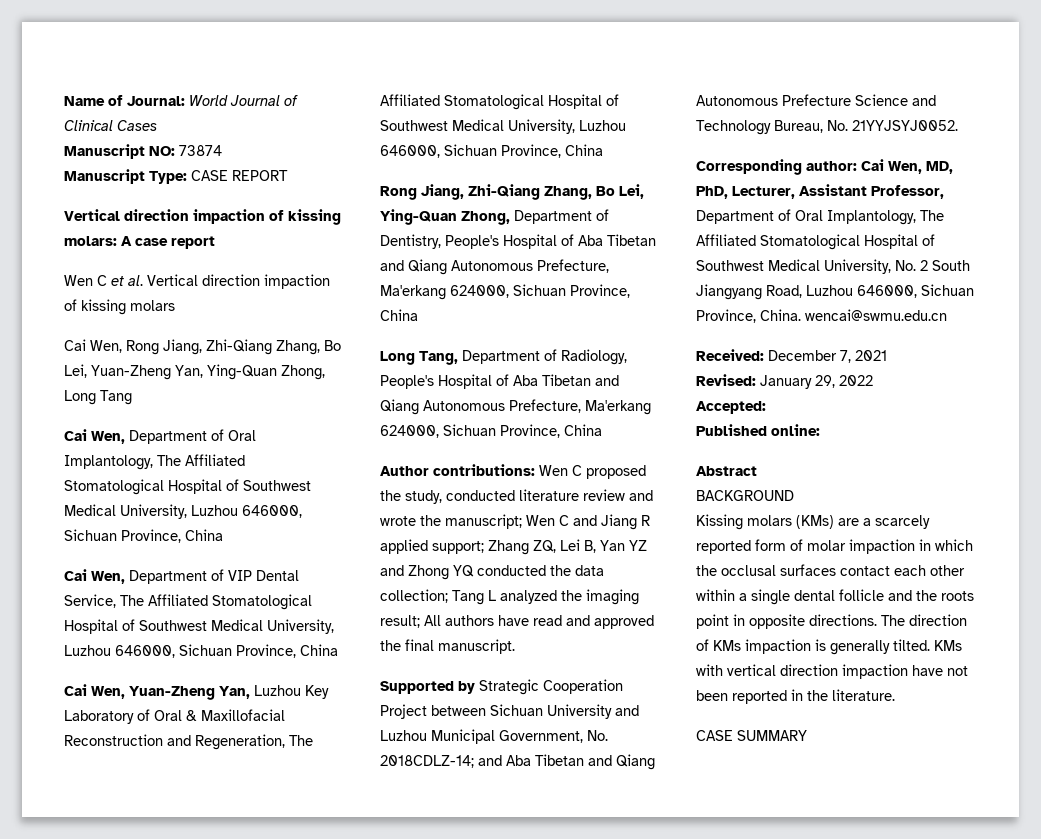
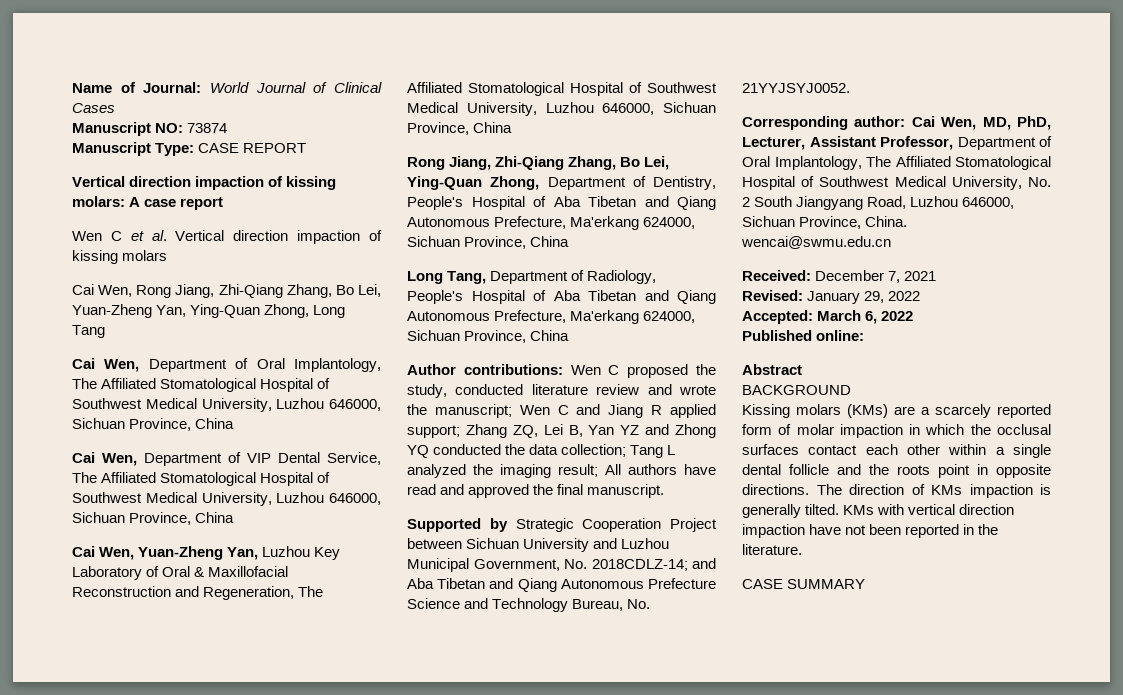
(766, 407) none -> [817,310,914,324] March 6, 2022

